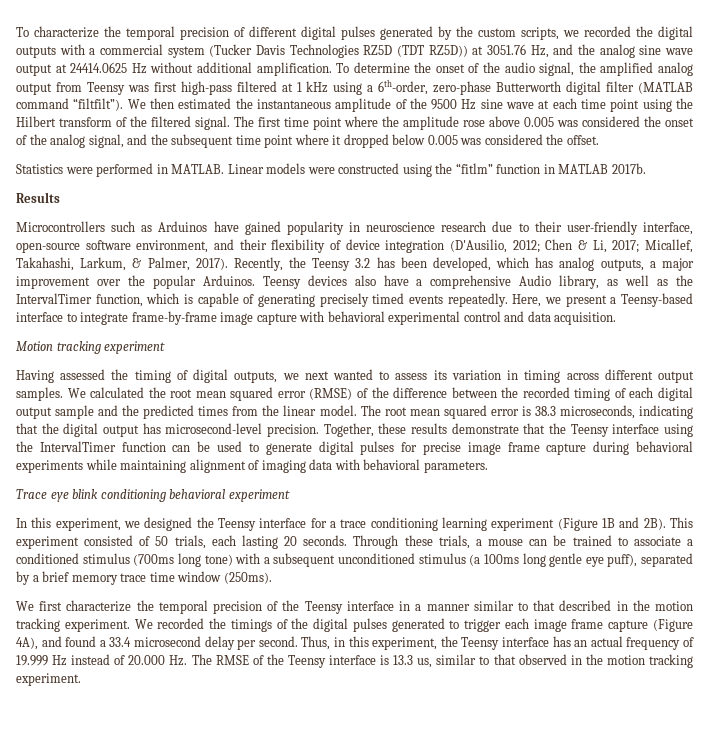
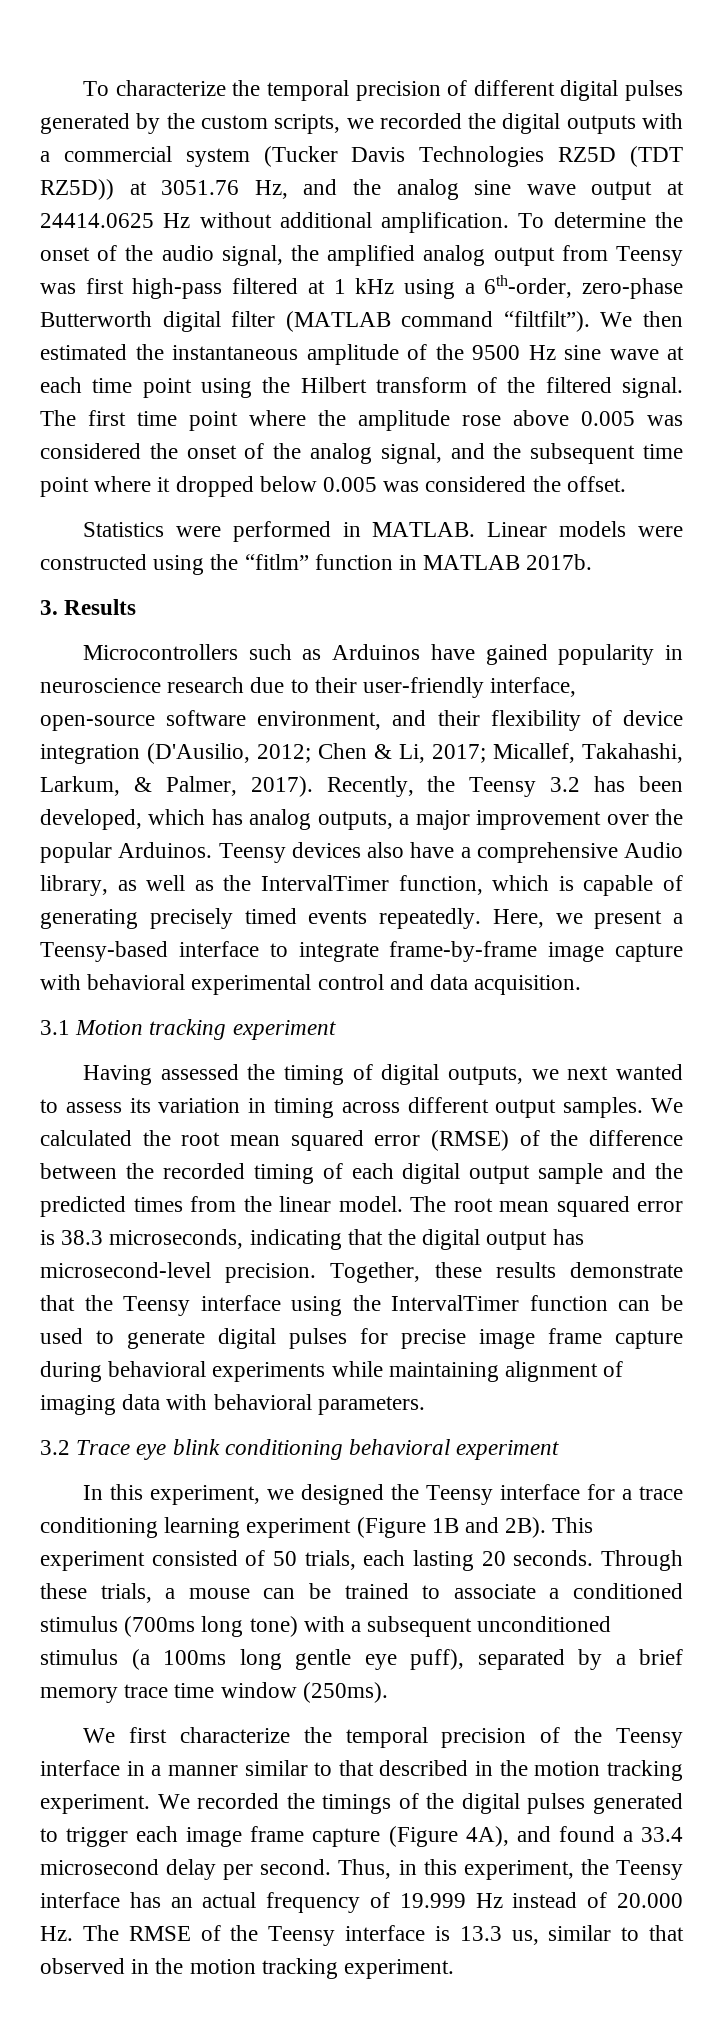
(646, 168) none -> [40,600,58,615] 3.
(617, 318) none -> [40,1020,70,1035] 3.1
(488, 467) none -> [40,1440,70,1455] 3.2

